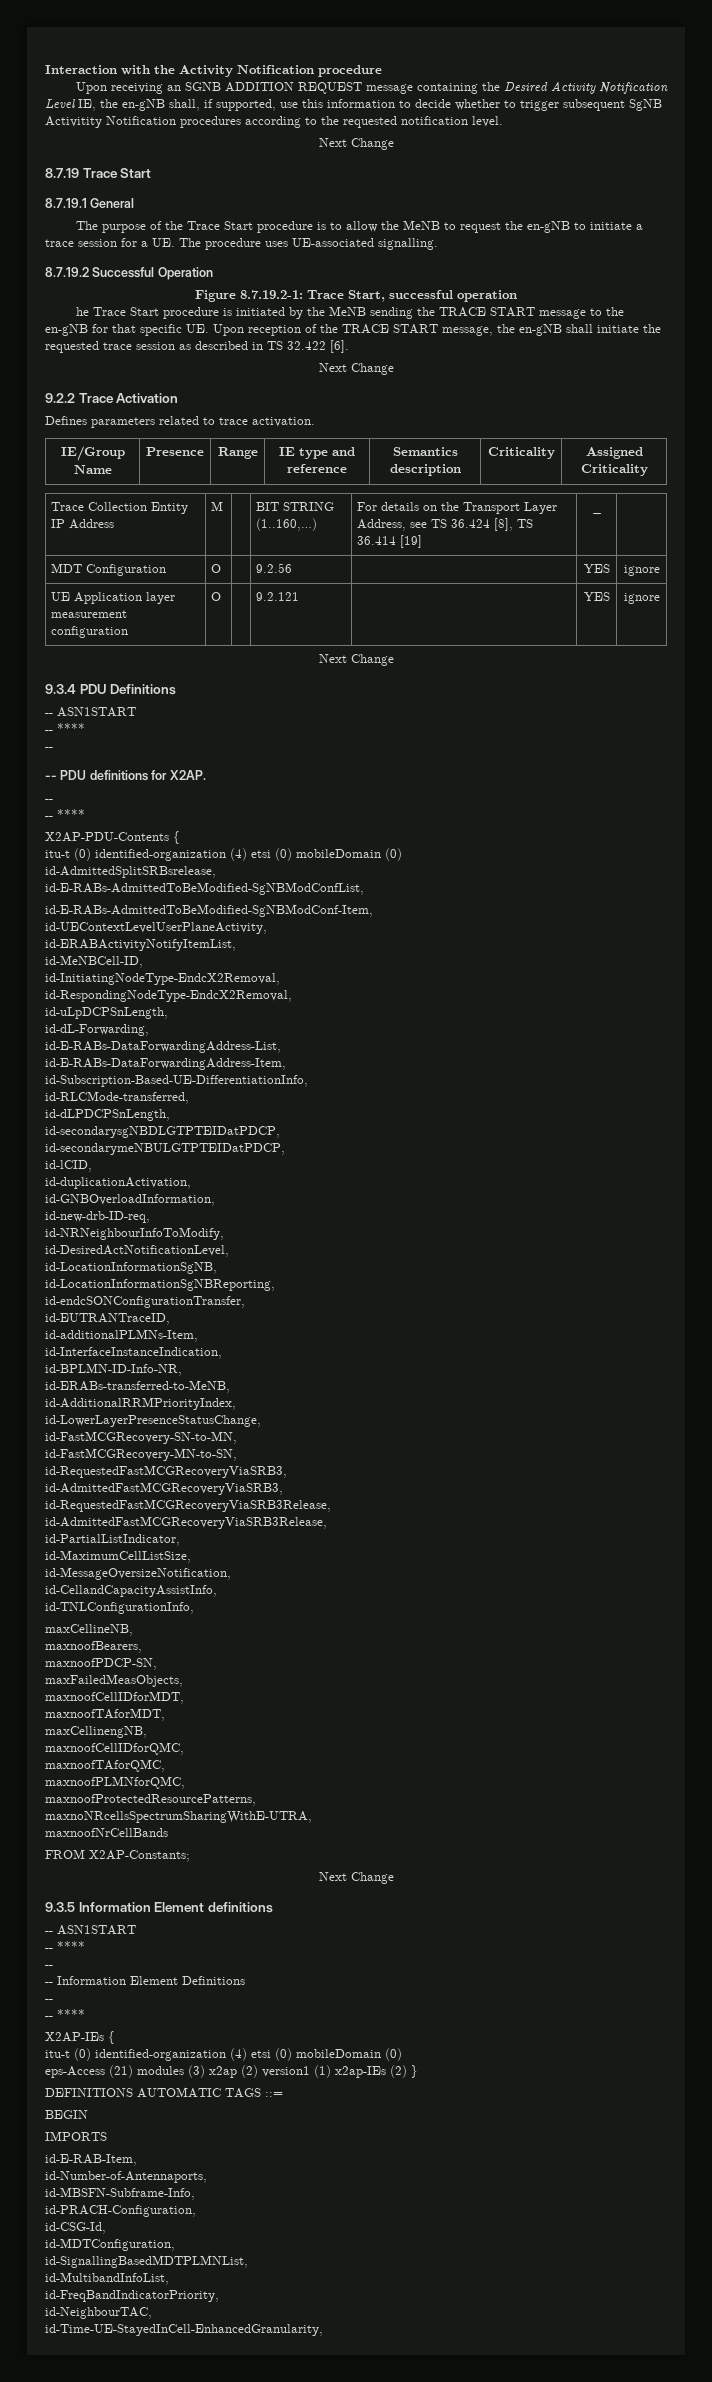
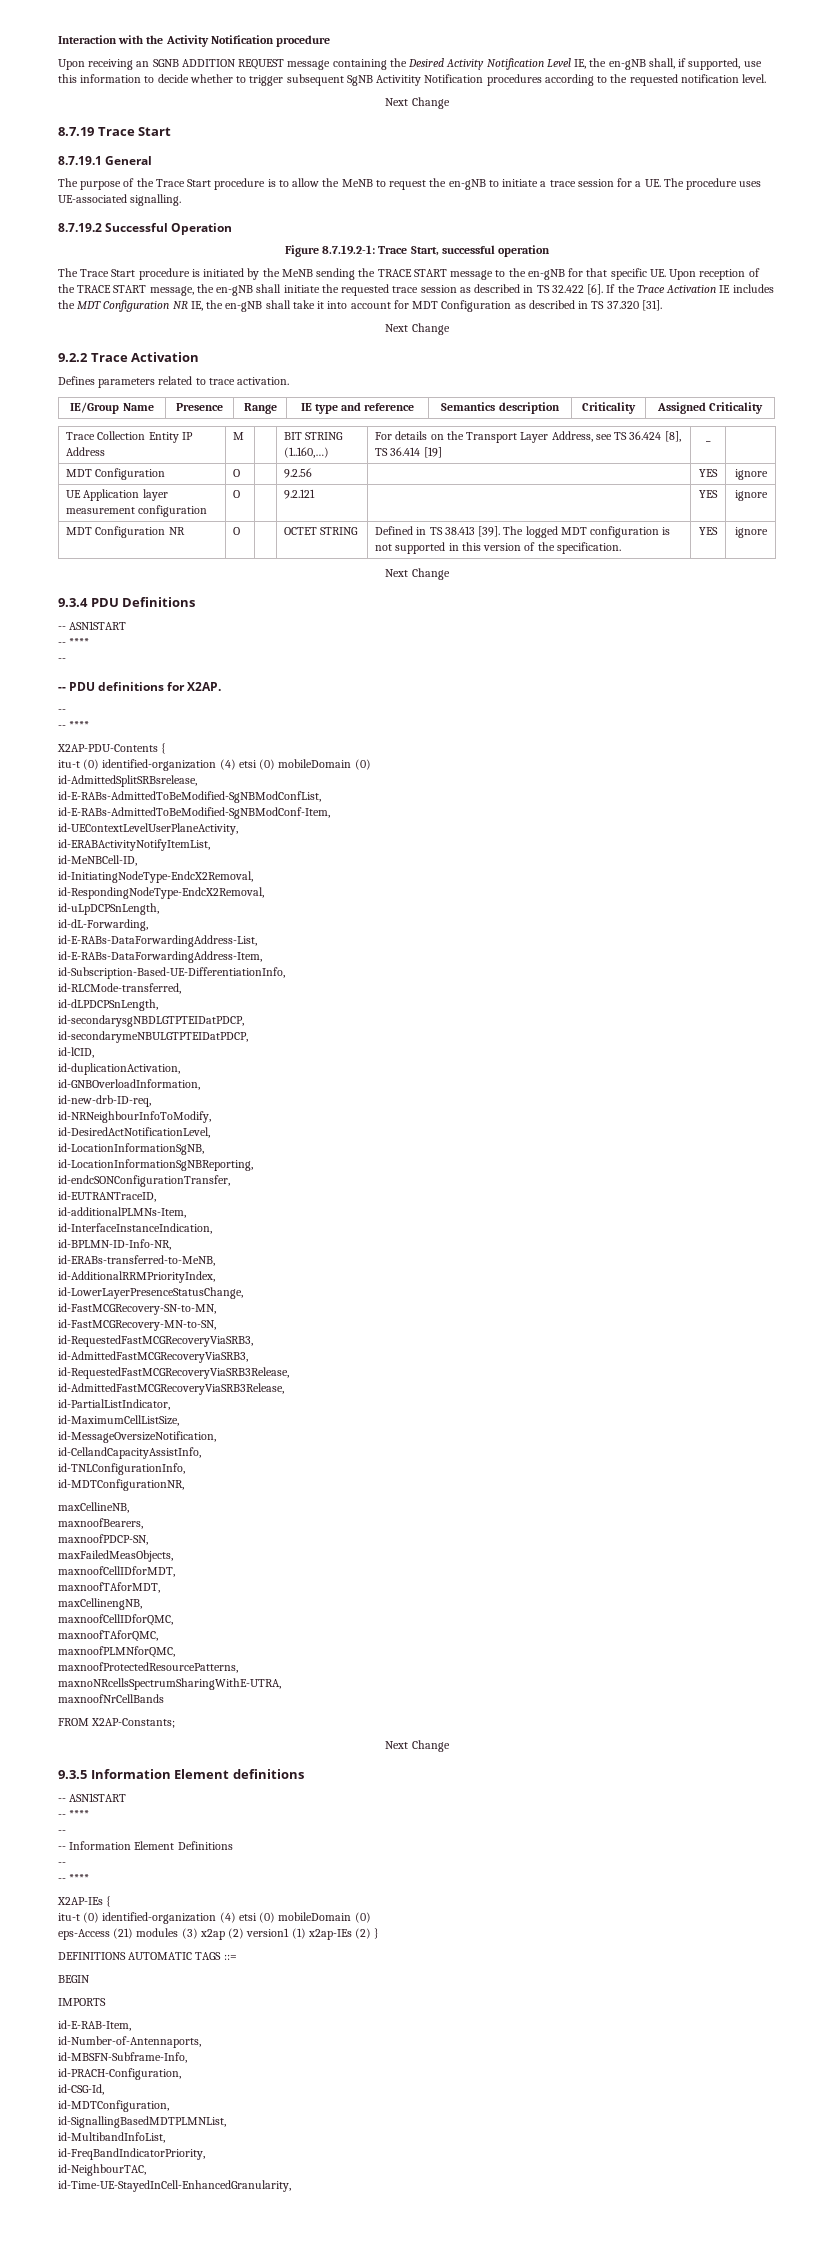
[75,307,89,316] he -> [58,268,78,277] The
(349, 346) none -> [606,284,774,293] [58,300,662,312] If the Trace Activation IE includes the MDT Configuration NR IE, the en-gNB shall take it into account for MDT Configuration as described in TS 37.320 [31].
(660, 598) none -> [66,526,185,538] [233,527,241,535] [284,527,359,535] [375,526,671,538] [375,542,621,554] [699,527,718,535] [734,527,768,538] // MDT Configuration NR | O | | OCTET STRING | Defined in TS 38.413 [39]. The logged MDT configuration is not supported in this version of the specification. | YES | ignore
(194, 1608) none -> [58,1479,184,1491] // id-MDTConfigurationNR,

